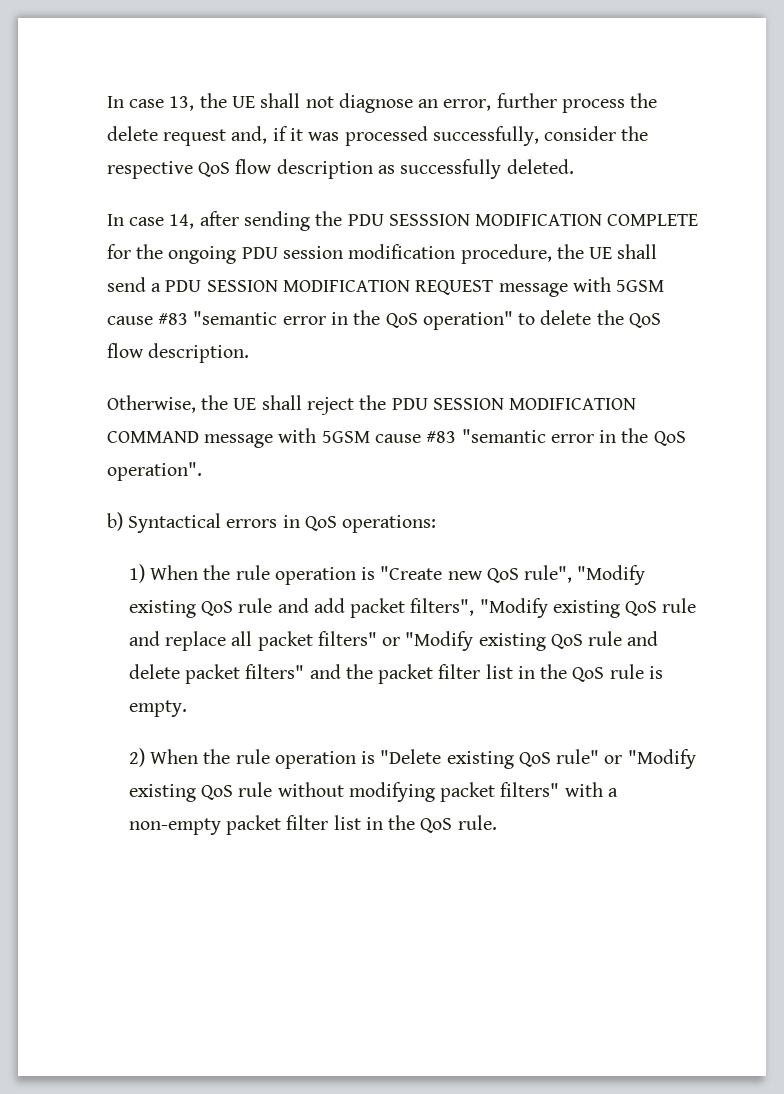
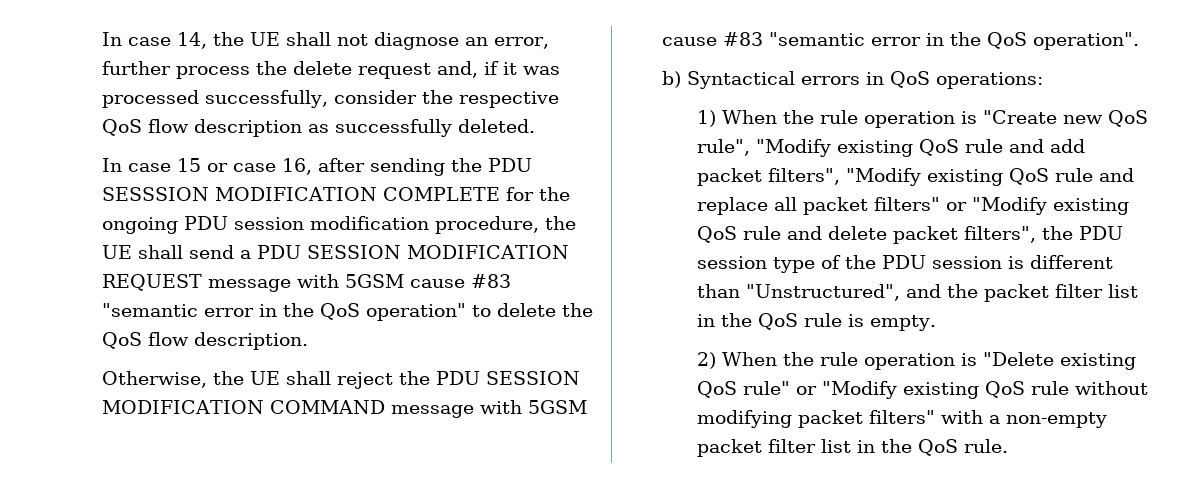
[106,96,195,111] In case 13, -> [102,32,208,49] In case 14,
[169,214,195,229] 14, -> [177,158,313,175] 15 or case 16,
[245,664,305,679] filters" -> [964,226,1124,243] [697,255,1114,273] [697,284,901,301] filters", the PDU session type of the PDU session is different than "Unstructured",

